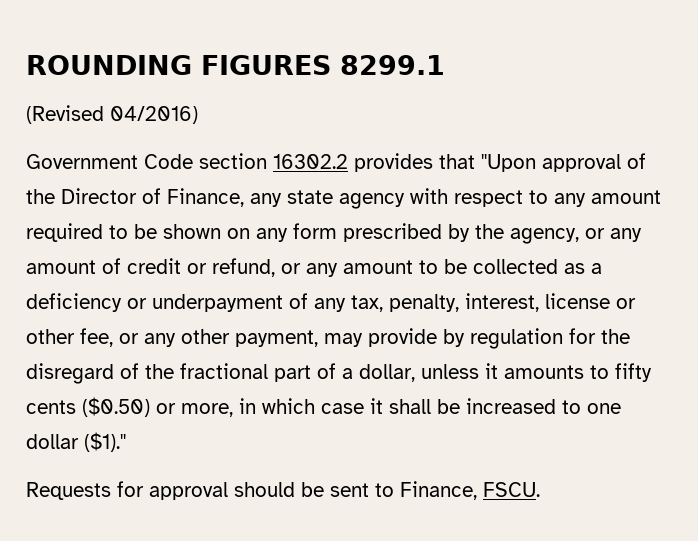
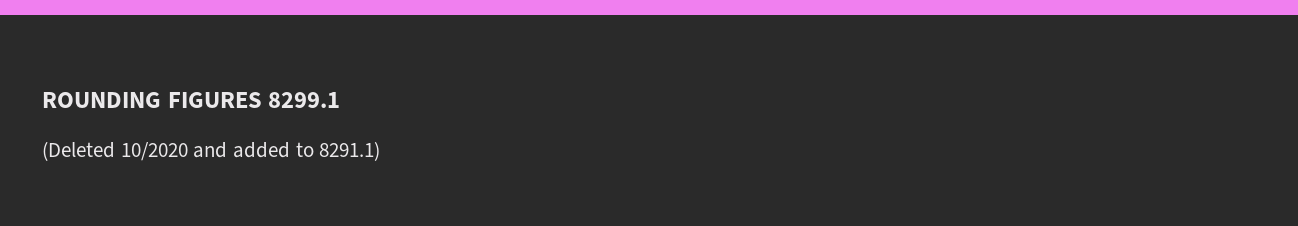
[26,105,198,124] [26,153,646,172] [26,188,661,209] [26,223,642,244] [26,258,602,277] [26,293,636,312] [26,328,630,349] [26,363,652,384] [26,397,621,417] [26,432,126,452] [26,481,540,500] (Revised 04/2016) // Government Code section 16302.2 provides that "Upon approval of the Director of Finance, any state agency with respect to any amount required to be shown on any form prescribed by the agency, or any amount of credit or refund, or any amount to be collected as a deficiency or underpayment of any tax, penalty, interest, license or other fee, or any other payment, may provide by regulation for the disregard of the fractional part of a dollar, unless it amounts to fifty cents ($0.50) or more, in which case it shall be increased to one dollar ($1)." // Requests for approval should be sent to Finance, FSCU. -> [42,141,381,161] (Deleted 10/2020 and added to 8291.1)

